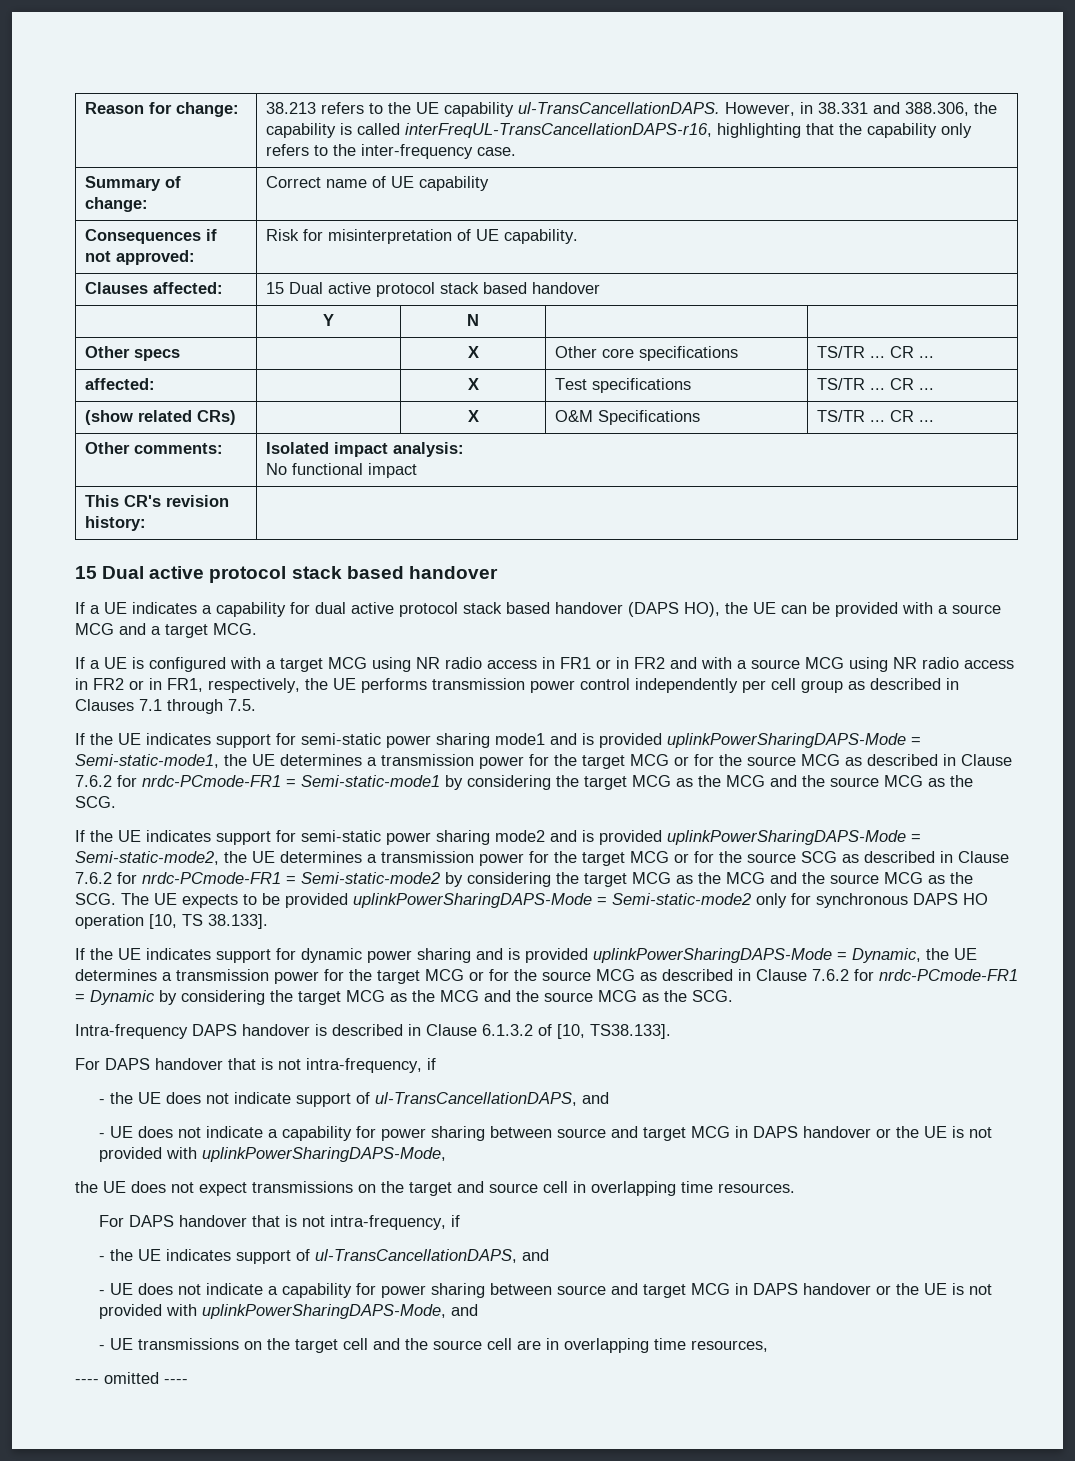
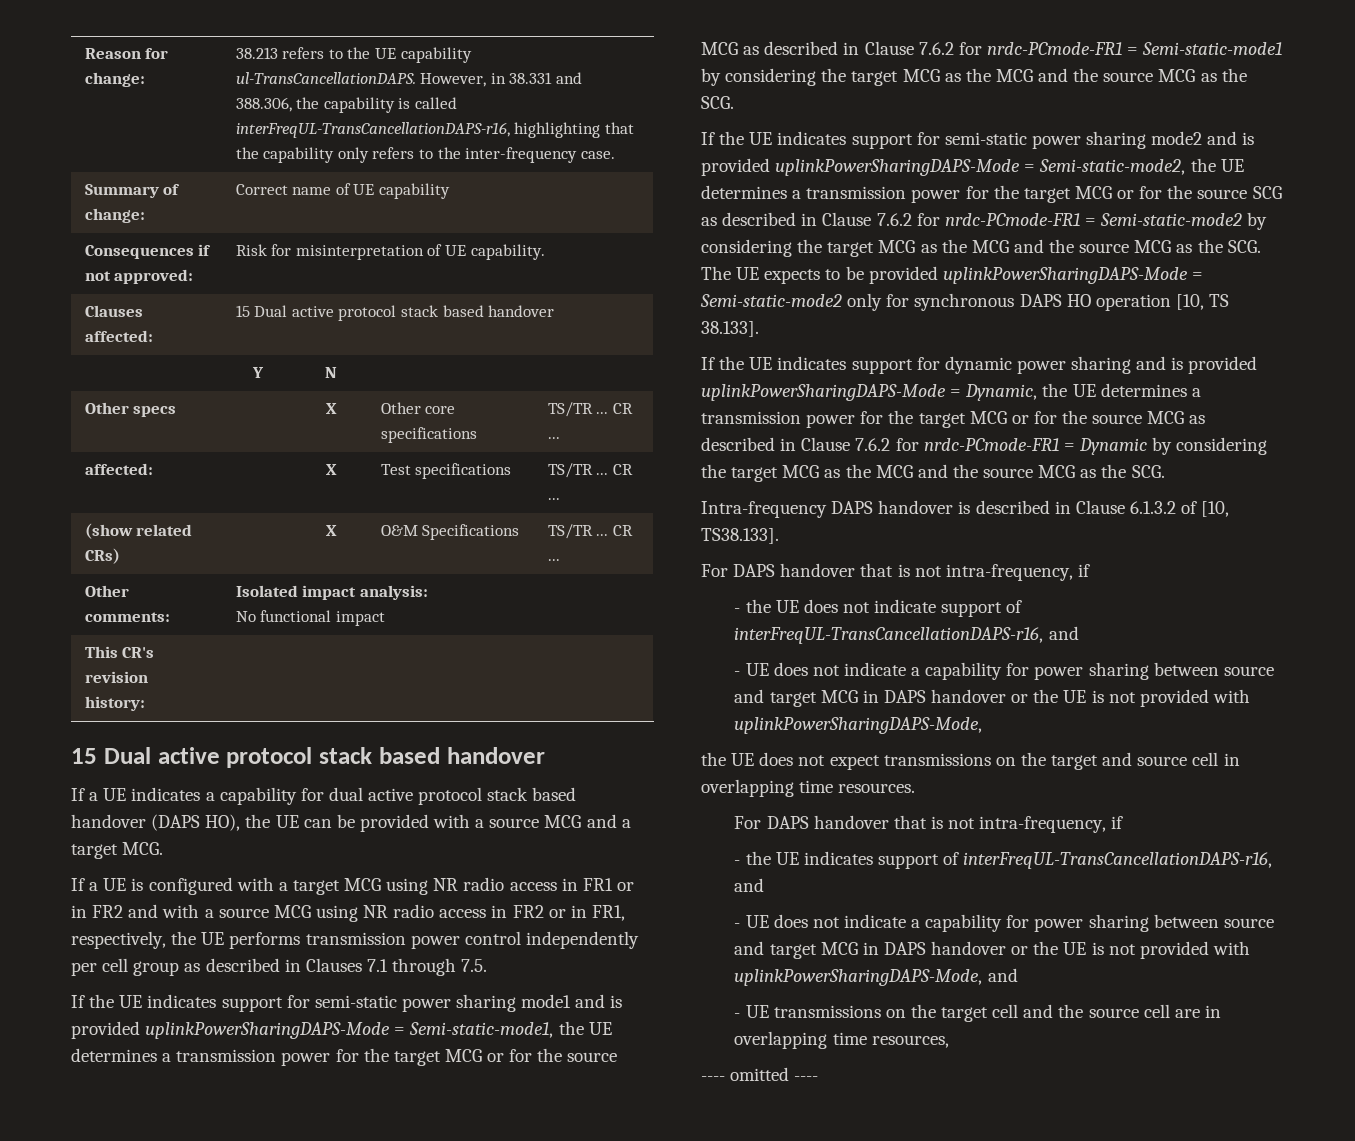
[374,1092,577,1106] ul-TransCancellationDAPS, -> [734,627,1044,644] interFreqUL-TransCancellationDAPS-r16,
[314,1249,517,1263] ul-TransCancellationDAPS, -> [963,852,1273,869] interFreqUL-TransCancellationDAPS-r16,

